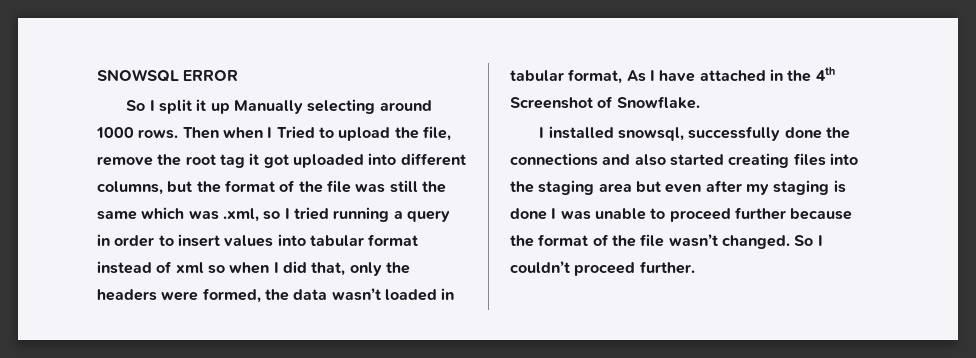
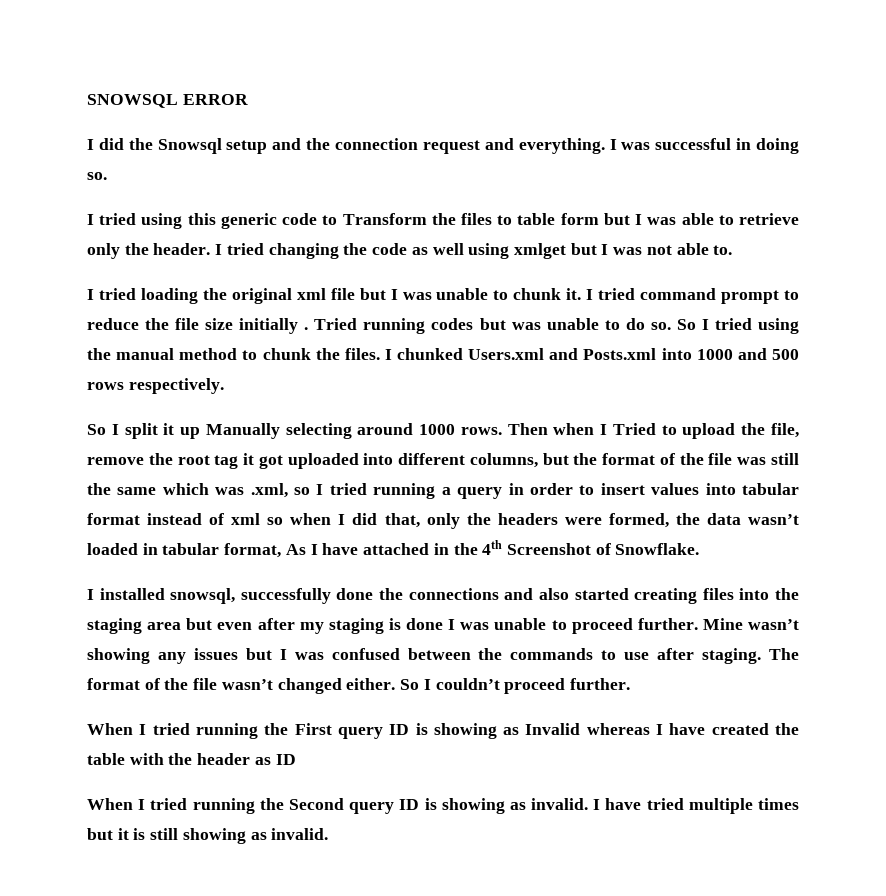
(239, 75) none -> [87,138,800,154] [87,172,107,180] [87,213,799,229] [87,243,733,259] [87,288,800,304] [87,318,799,334] [87,348,799,360] [87,378,224,394] // I did the Snowsql setup and the connection request and everything. I was successful in doing so. // I tried using this generic code to Transform the files to table form but I was able to retrieve only the header. I tried changing the code as well using xmlget but I was not able to. // I tried loading the original xml file but I was unable to chunk it. I tried command prompt to reduce the file size initially . Tried running codes but was unable to do so. So I tried using the manual method to chunk the files. I chunked Users.xml and Posts.xml into 1000 and 500 rows respectively.
[734,207,853,220] [510,235,534,247] further because the -> [637,618,799,630] [87,648,800,664] further. Mine wasn’t showing any issues but I was confused between the commands to use after staging. The
[721,235,790,249] changed. -> [277,678,396,694] changed either.
(695, 267) none -> [87,723,799,739] [87,753,296,765] [87,798,799,814] [87,828,329,844] // When I tried running the First query ID is showing as Invalid whereas I have created the table with the header as ID // When I tried running the Second query ID is showing as invalid. I have tried multiple times but it is still showing as invalid.

